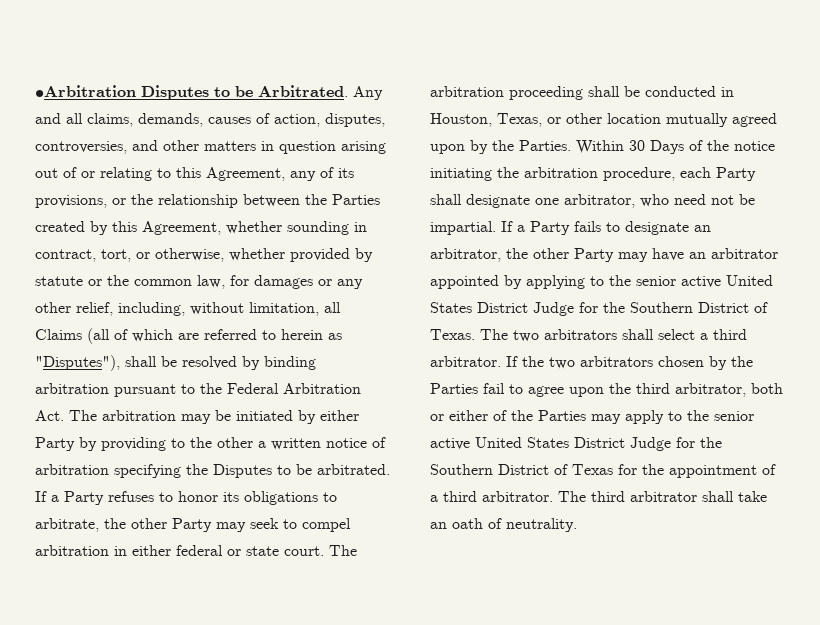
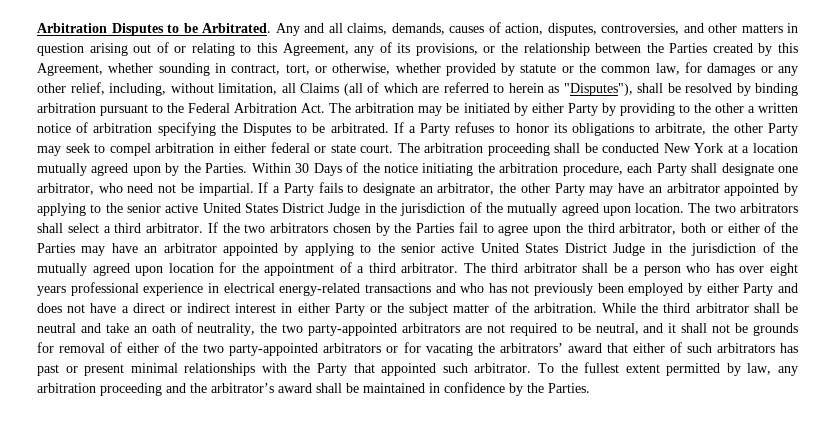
[35,85,136,97] •Arbitration -> [37,23,107,33] Arbitration
[721,87,734,97] [430,113,602,127] in Houston, Texas, or other -> [663,143,750,153] New York at a
[579,302,768,313] [430,329,475,340] for the Southern District of Texas. -> [364,202,685,216] in the jurisdiction of the mutually agreed upon location.
[625,410,754,424] [430,437,722,451] [430,464,613,475] apply to the senior active United States District Judge for the Southern District of Texas -> [111,242,798,256] [37,263,214,276] have an arbitrator appointed by applying to the senior active United States District Judge in the jurisdiction of the mutually agreed upon location
[738,491,767,502] [430,518,577,532] take an oath of neutrality. -> [613,263,798,276] [37,282,798,296] [37,302,798,316] [37,322,798,336] [37,342,798,356] [37,362,798,376] [37,382,590,396] be a person who has over eight years professional experience in electrical energy-related transactions and who has not previously been employed by either Party and does not have a direct or indirect interest in either Party or the subject matter of the arbitration. While the third arbitrator shall be neutral and take an oath of neutrality, the two party-appointed arbitrators are not required to be neutral, and it shall not be grounds for removal of either of the two party-appointed arbitrators or for vacating the arbitrators’ award that either of such arbitrators has past or present minimal relationships with the Party that appointed such arbitrator. To the fullest extent permitted by law, any arbitration proceeding and the arbitrator’s award shall be maintained in confidence by the Parties.

